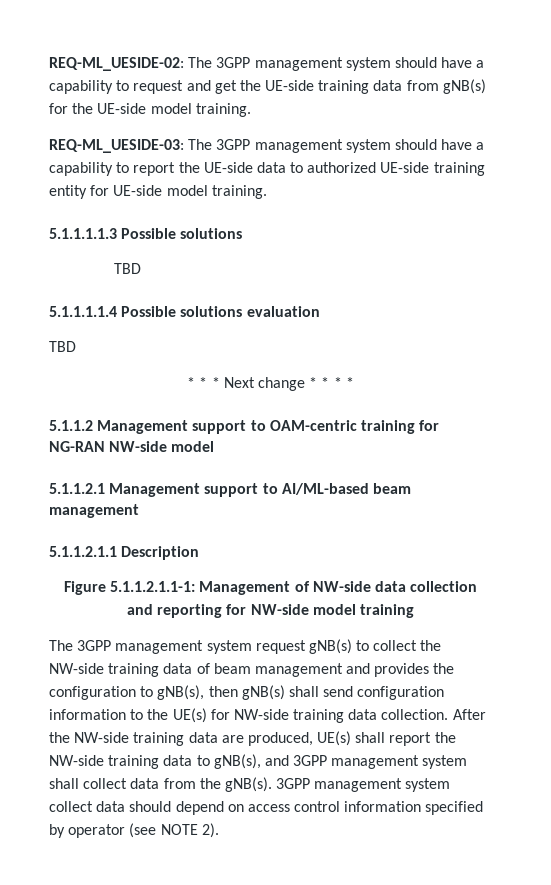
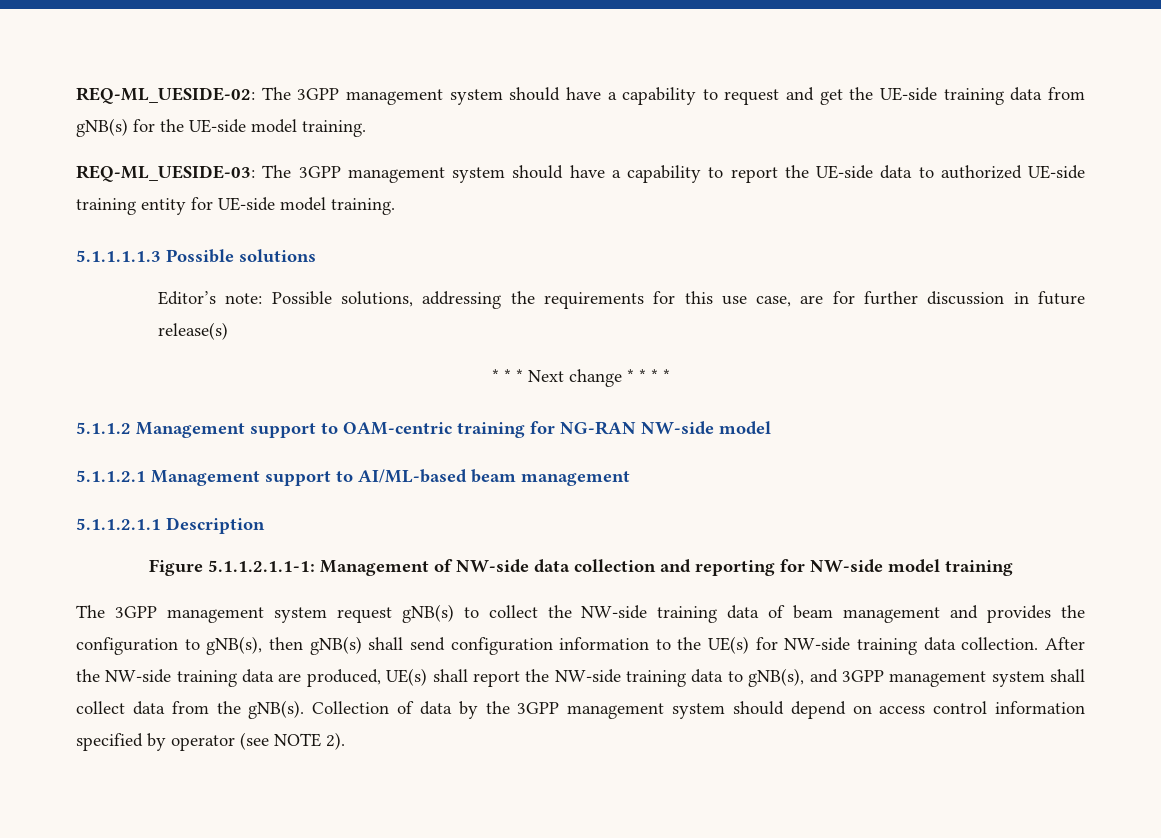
[114,263,142,274] [49,306,320,317] [49,341,76,352] TBD // 5.1.1.1.1.4 Possible solutions evaluation // TBD -> [158,291,1085,309] [158,322,229,340] Editor’s note: Possible solutions, addressing the requirements for this use case, are for further discussion in future release(s)
[276,778,451,792] [49,801,126,812] 3GPP management system collect data -> [312,701,725,719] Collection of data by the 3GPP management system

